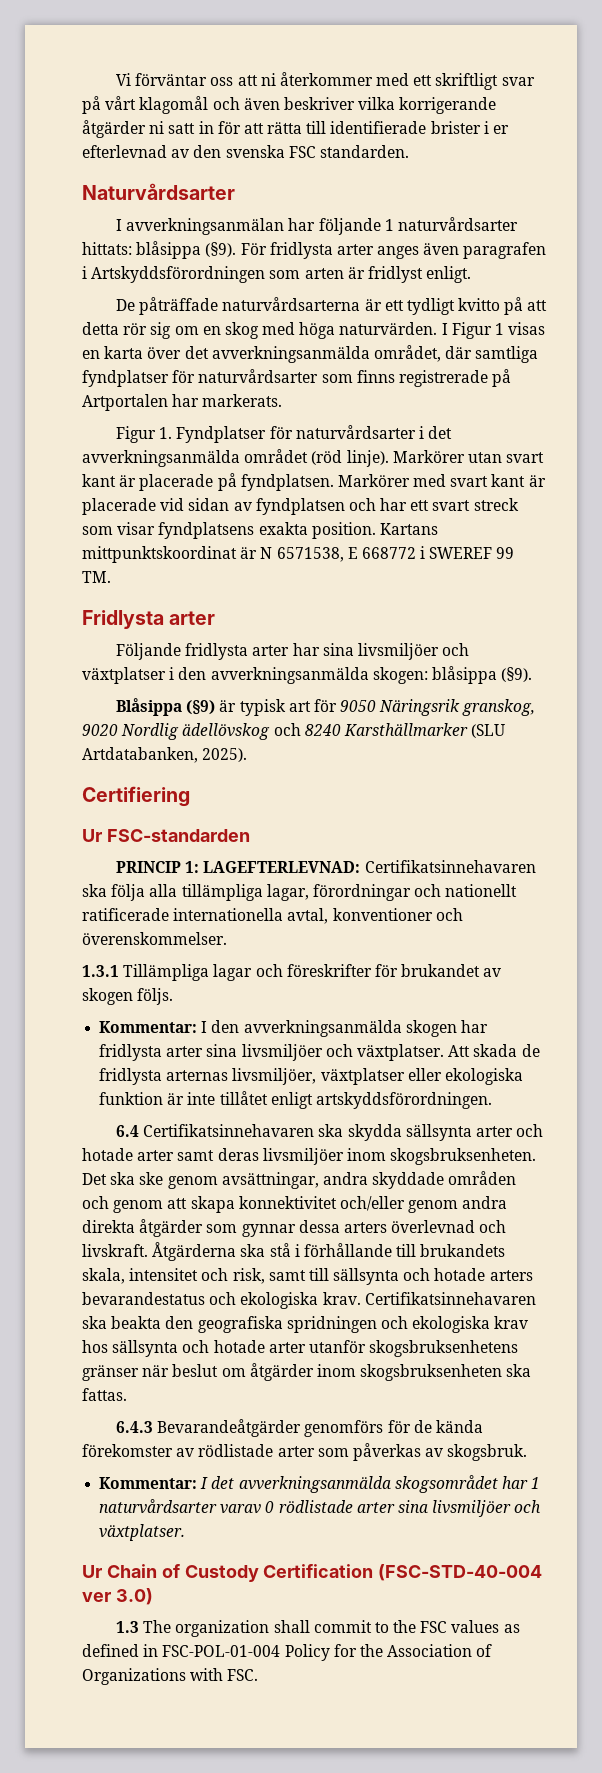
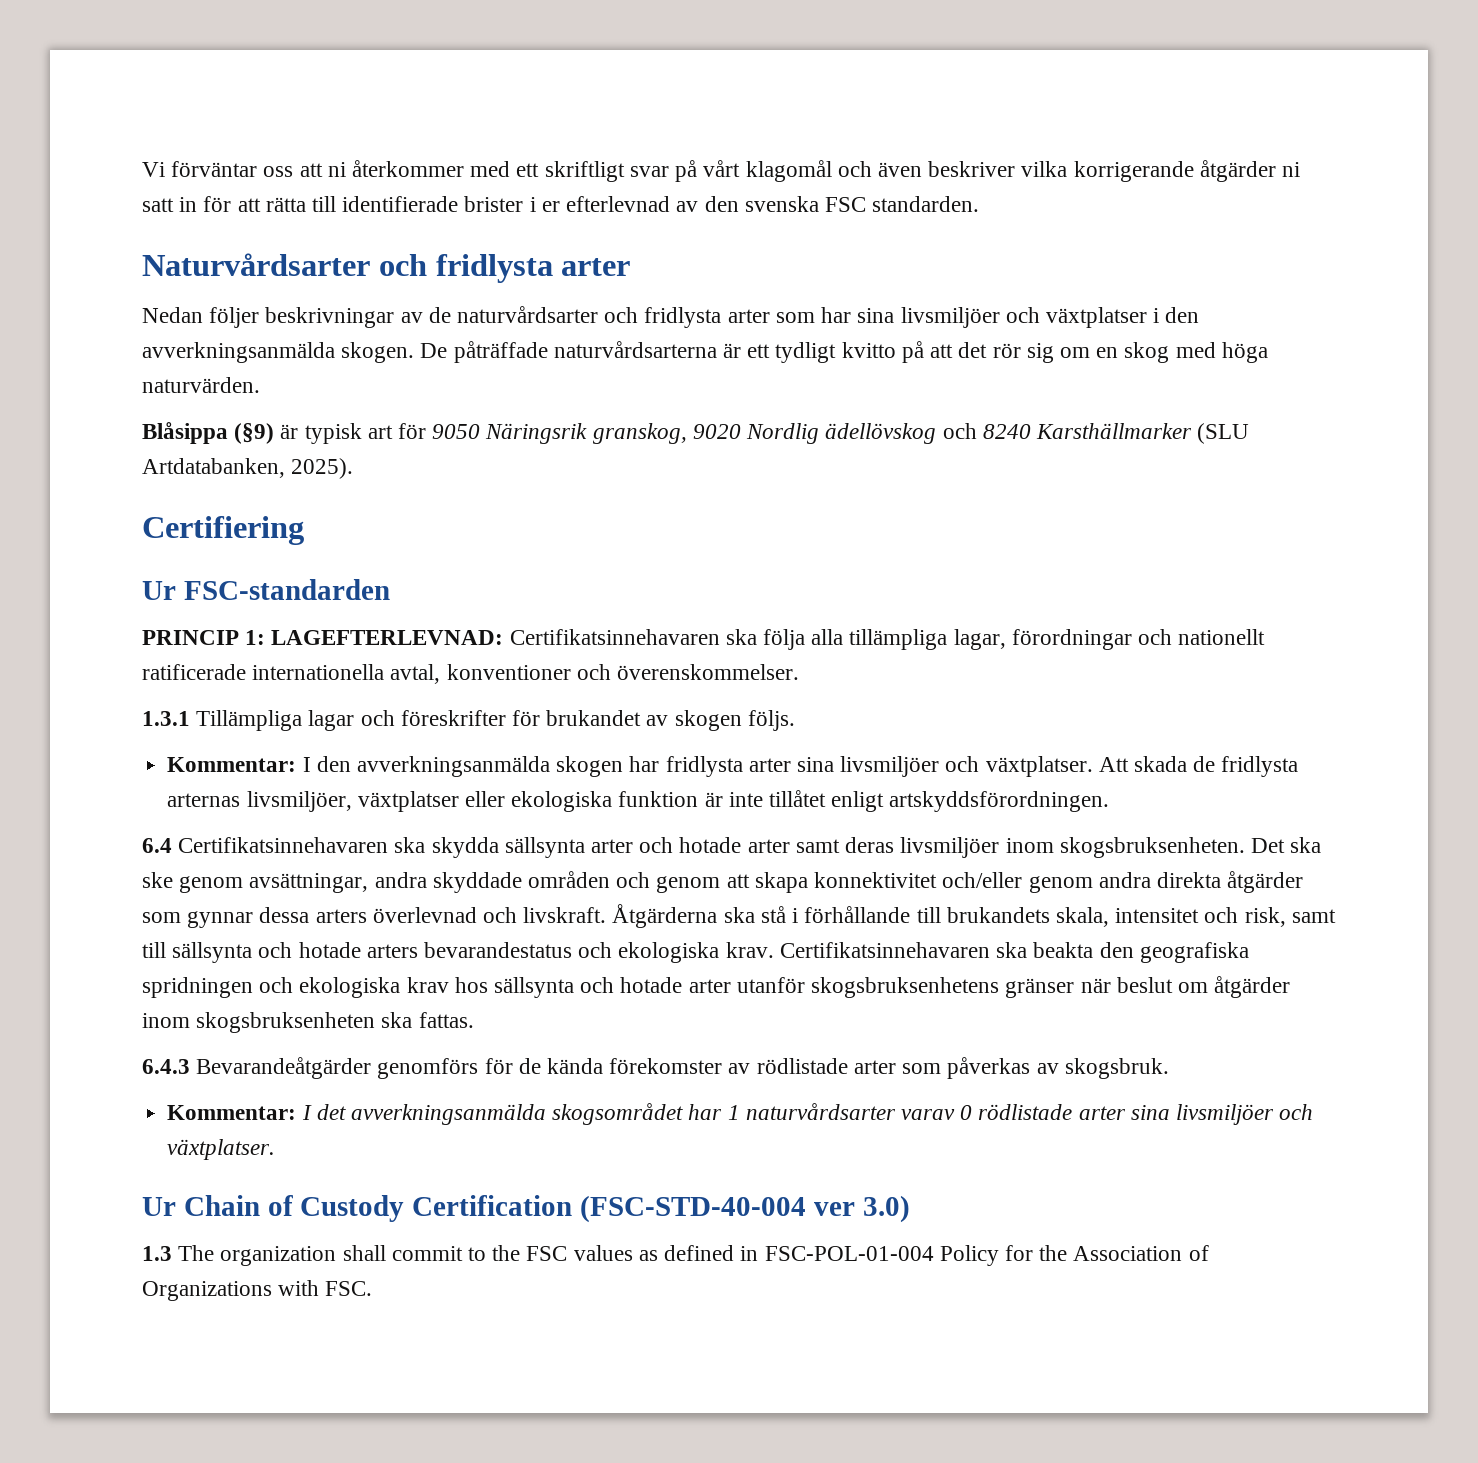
[115,217,518,235] [82,241,547,259] [82,266,472,283] // I avverkningsanmälan har följande 1 naturvårdsarter hittats: blåsippa (§9). För fridlysta arter anges även paragrafen i Artskyddsförordningen som arten är fridlyst enligt. // -> [378,254,631,283] [142,306,1200,328] [142,342,415,363] och fridlysta arter // Nedan följer beskrivningar av de naturvårdsarter och fridlysta arter som har sina livsmiljöer och växtplatser i den avverkningsanmälda skogen.
[82,322,119,335] detta -> [958,342,988,358] det
[441,322,546,339] [82,345,539,363] [82,369,512,387] [82,394,283,411] [115,425,453,443] [82,449,545,467] [82,473,546,491] [82,498,519,515] [82,522,438,539] [82,546,515,563] [82,571,111,583] [82,610,216,629] [115,643,470,660] [82,666,533,684] I Figur 1 visas en karta över det avverkningsanmälda området, där samtliga fyndplatser för naturvårdsarter som finns registrerade på Artportalen har markerats. // Figur 1. Fyndplatser för naturvårdsarter i det avverkningsanmälda området (röd linje). Markörer utan svart kant är placerade på fyndplatsen. Markörer med svart kant är placerade vid sidan av fyndplatsen och har ett svart streck som visar fyndplatsens exakta position. Kartans mittpunktskoordinat är N 6571538, E 668772 i SWEREF 99 TM. // Fridlysta arter // Följande fridlysta arter har sina livsmiljöer och växtplatser i den avverkningsanmälda skogen: blåsippa (§9). -> (260, 385) none

